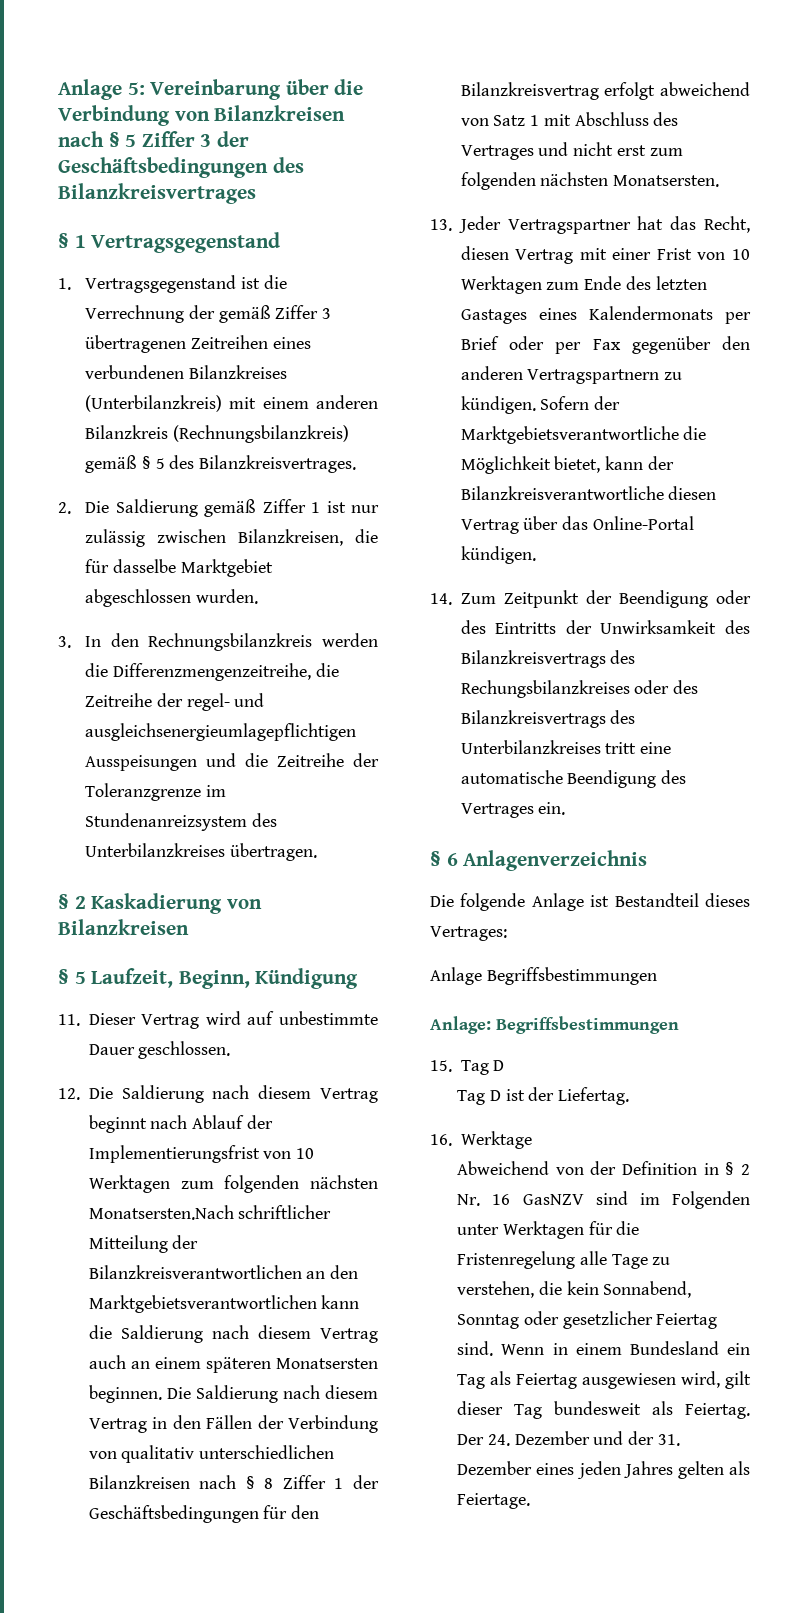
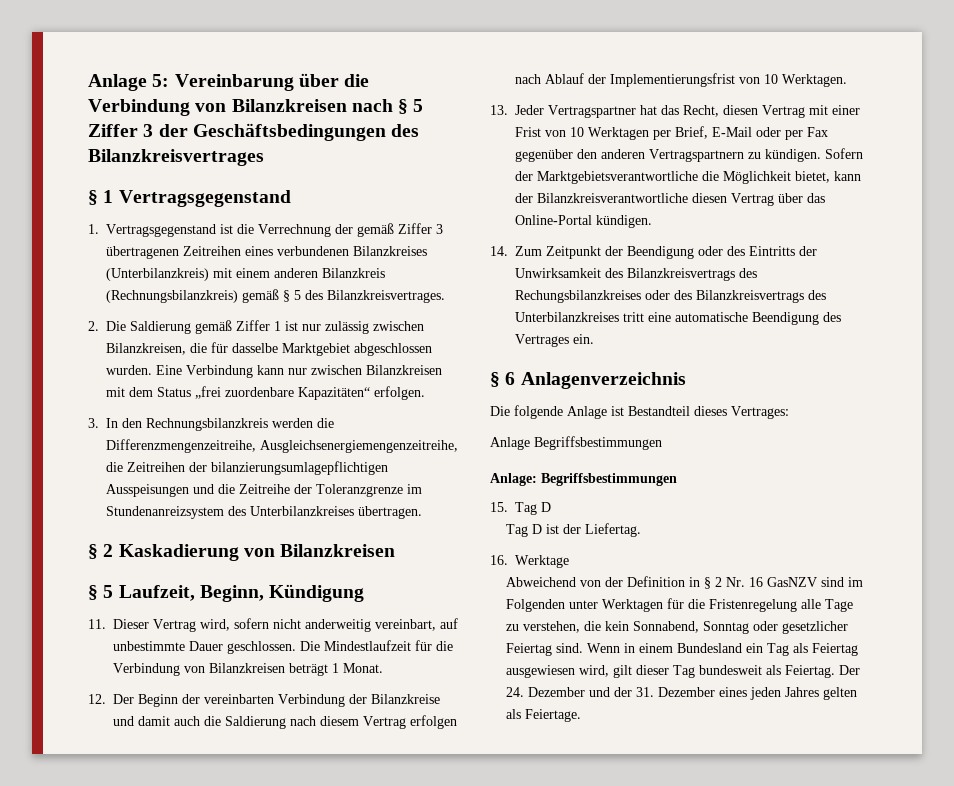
(258, 596) none -> [156,365,442,378] [106,386,425,400] Eine Verbindung kann nur zwischen Bilanzkreisen mit dem Status „frei zuordenbare Kapazitäten“ erfolgen.
[315,663,339,677] [85,693,265,711] [85,723,357,741] die Zeitreihe der regel- und ausgleichsenergieumlagepflichtigen -> [260,440,458,453] [106,461,388,475] Ausgleichsenergiemengenzeitreihe, die Zeitreihen der bilanzierungsumlagepflichtigen
[205,1011,241,1025] wird -> [200,618,436,632] wird, sofern nicht anderweitig vereinbart,
[58,1085,378,1103] [88,1115,147,1133] // 12. Die Saldierung nach diesem Vertrag beginnt -> [300,640,453,651] [113,663,383,676] [88,694,440,707] [113,715,457,729] Die Mindestlaufzeit für die Verbindung von Bilanzkreisen beträgt 1 Monat. // 12. Der Beginn der vereinbarten Verbindung der Bilanzkreise und damit auch die Saldierung nach diesem Vertrag erfolgen
[88,1175,378,1193] [88,1205,332,1220] [88,1235,199,1253] [88,1265,359,1279] [88,1295,360,1313] [88,1325,378,1343] [88,1355,378,1373] [88,1385,378,1403] [88,1415,378,1433] [88,1445,335,1463] [88,1475,379,1489] [88,1505,320,1523] [460,82,750,100] [460,112,679,126] [460,142,683,160] [460,172,720,190] Werktagen zum folgenden nächsten Monatsersten.Nach schriftlicher Mitteilung der Bilanzkreisverantwortlichen an den Marktgebietsverantwortlichen kann die Saldierung nach diesem Vertrag auch an einem späteren Monatsersten beginnen. Die Saldierung nach diesem Vertrag in den Fällen der Verbindung von qualitativ unterschiedlichen Bilanzkreisen nach § 8 Ziffer 1 der Geschäftsbedingungen für den Bilanzkreisvertrag erfolgt abweichend von Satz 1 mit Abschluss des Vertrages und nicht erst zum folgenden nächsten Monatsersten. -> [782,74,847,87] Werktagen.
[546,276,707,290] [460,306,751,324] [460,336,499,350] zum Ende des letzten Gastages eines Kalendermonats per Brief -> [653,126,752,140] per Brief, E-Mail

